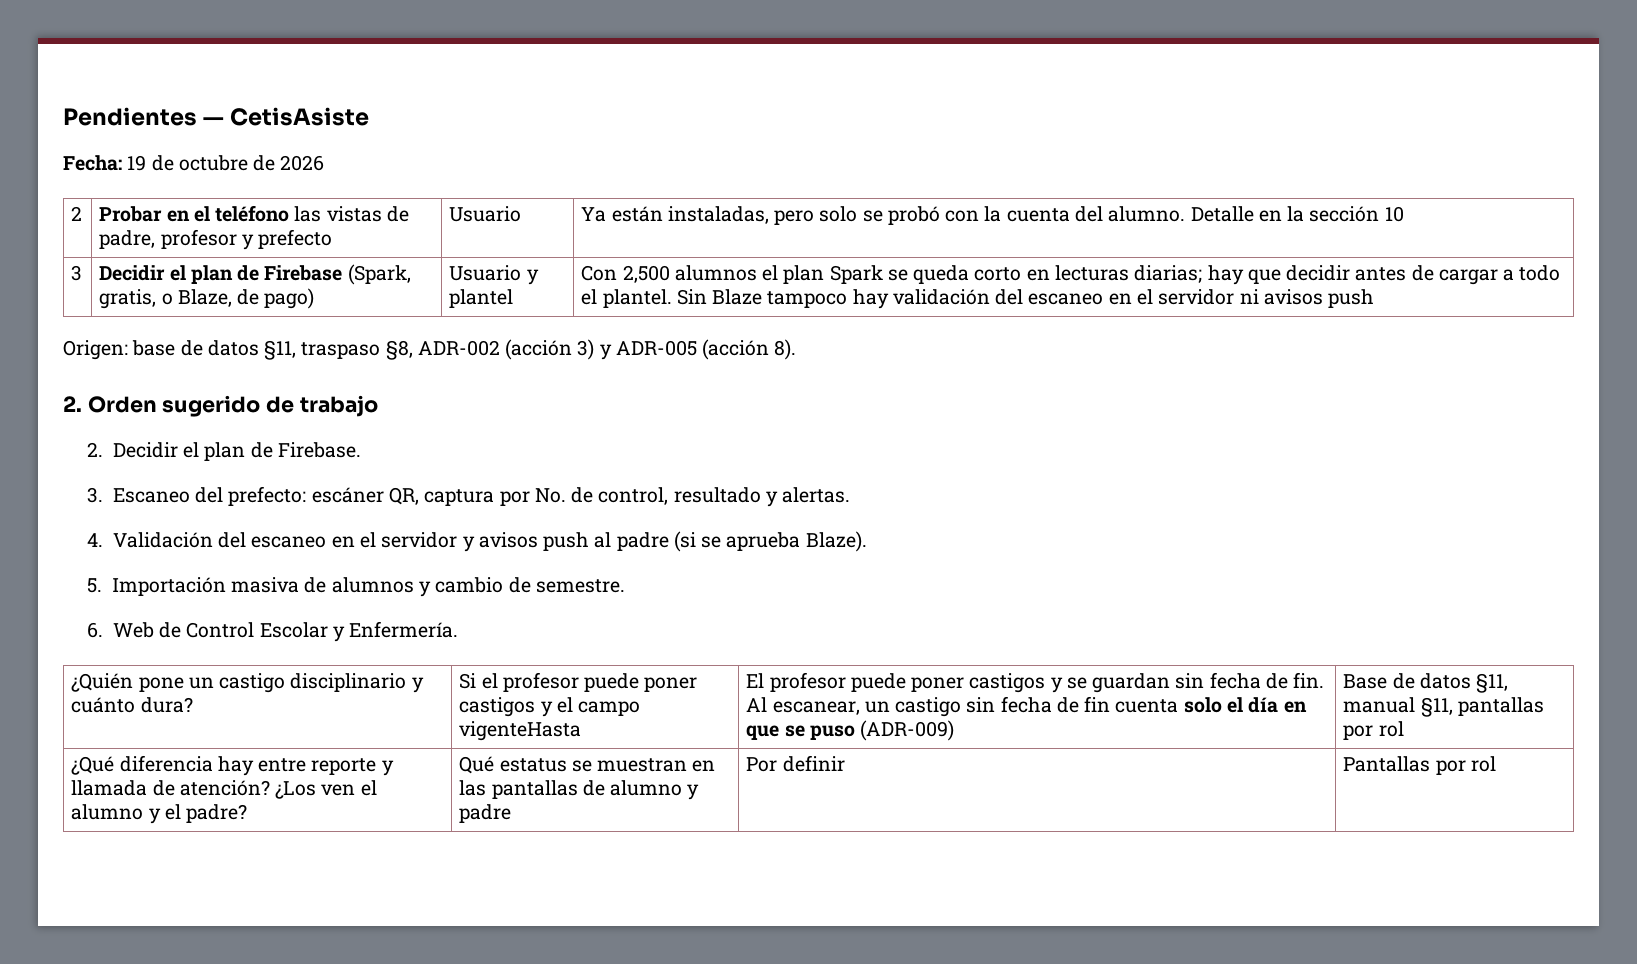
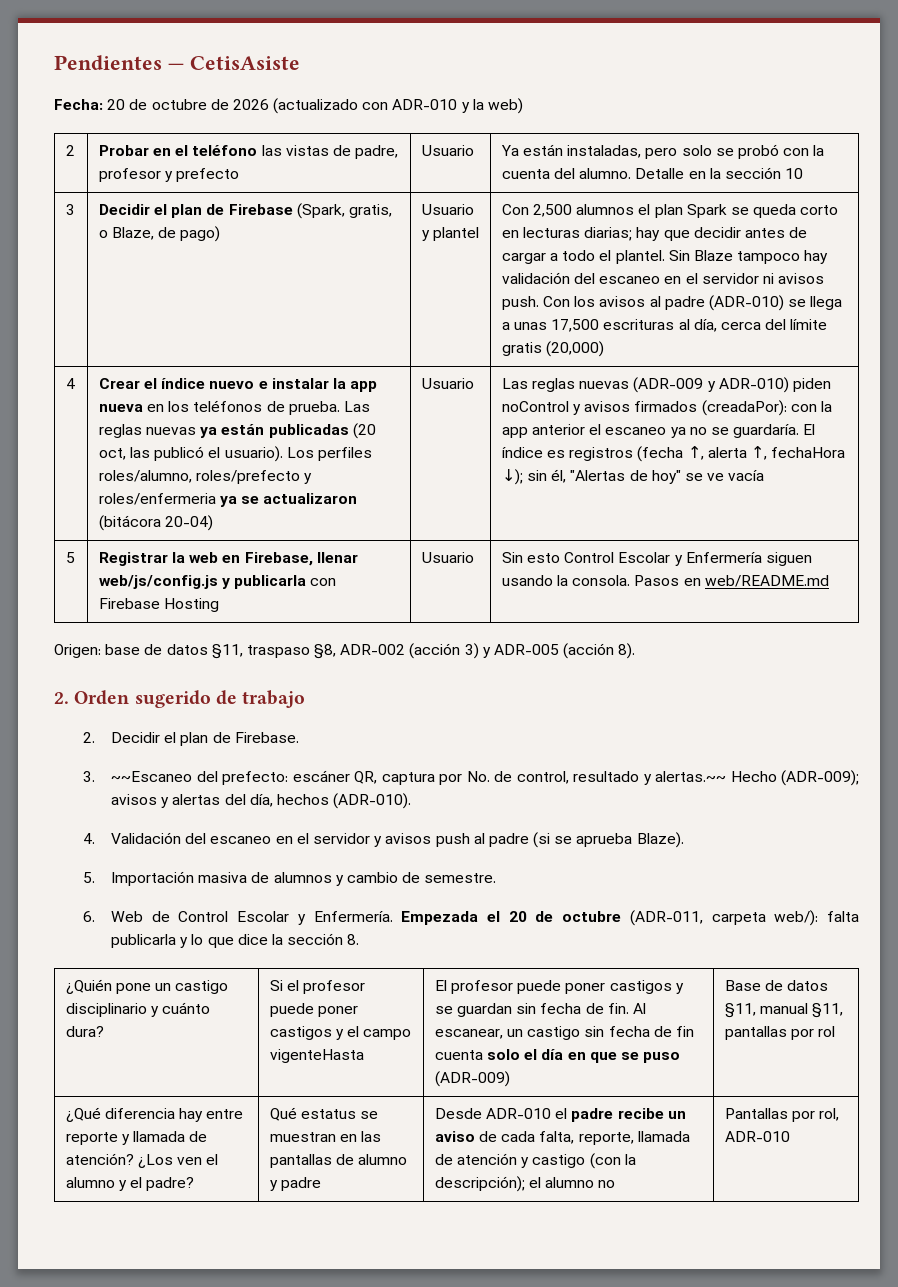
[127,155,147,171] 19 -> [107,99,126,110] 20
(325, 163) none -> [273,98,524,114] (actualizado con ADR-010 y la web)
[1328,289,1375,308] push -> [501,295,843,311] [501,319,828,332] [501,341,605,357] [65,378,75,389] [98,378,378,392] [98,400,370,415] [98,423,376,439] [98,446,372,462] [98,470,313,484] [98,493,358,507] [98,515,214,531] [421,378,474,389] [501,377,831,393] [501,400,832,416] [501,424,816,438] [501,446,846,462] [501,469,765,485] [65,552,75,563] [98,552,358,566] [98,575,337,589] [98,598,220,612] [421,552,474,563] [501,552,812,566] [501,575,829,587] push. Con los avisos al padre (ADR-010) se llega a unas 17,500 escrituras al día, cerca del límite gratis (20,000) // 4 | Crear el índice nuevo e instalar la app nueva en los teléfonos de prueba. Las reglas nuevas ya están publicadas (20 oct, las publicó el usuario). Los perfiles roles/alumno, roles/prefecto y roles/enfermeria ya se actualizaron (bitácora 20-04) | Usuario | Las reglas nuevas (ADR-009 y ADR-010) piden noControl y avisos firmados (creadaPor): con la app anterior el escaneo ya no se guardaría. El índice es registros (fecha ↑, alerta ↑, fechaHora ↓); sin él, "Alertas de hoy" se ve vacía // 5 | Registrar la web en Firebase, llenar web/js/config.js y publicarla con Firebase Hosting | Usuario | Sin esto Control Escolar y Enfermería siguen usando la consola. Pasos en web/README.md
[112,488,190,503] Escaneo -> [111,771,193,782] ~~Escaneo
[782,487,851,503] alertas. -> [655,770,859,786] [111,793,412,809] alertas.~~ Hecho (ADR-009); avisos y alertas del día, hechos (ADR-010).
(459, 629) none -> [401,910,860,926] [111,933,360,948] Empezada el 20 de octubre (ADR-011, carpeta web/): falta publicarla y lo que dice la sección 8.
[746,755,845,772] Por definir -> [434,1108,686,1122] [434,1131,690,1145] [434,1153,636,1169] [434,1176,616,1192] Desde ADR-010 el padre recibe un aviso de cada falta, reporte, llamada de atención y castigo (con la descripción); el alumno no
[1470,756,1496,772] rol -> [819,1108,840,1121] [724,1131,790,1142] rol, ADR-010

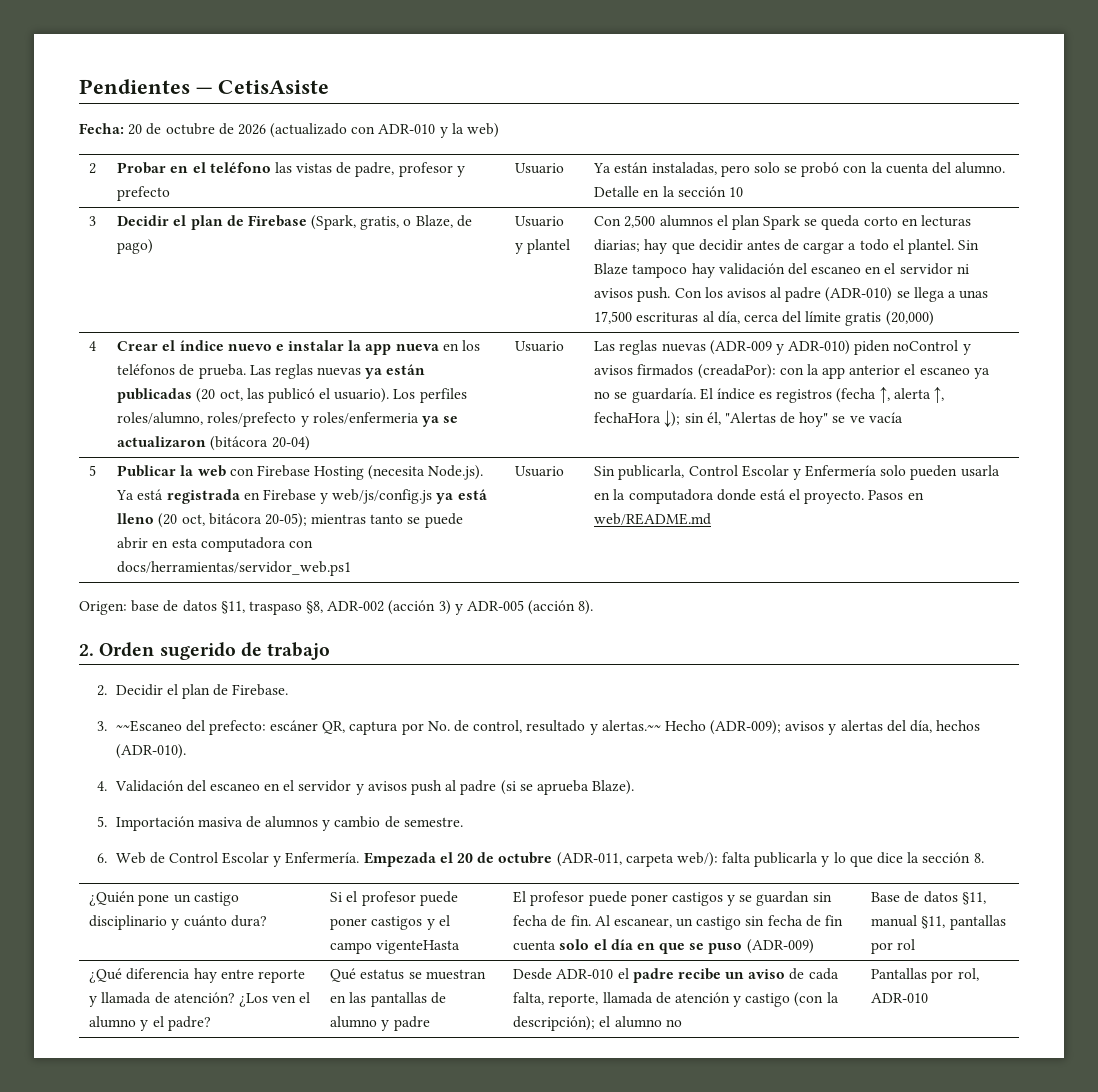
[98,552,168,566] Registrar -> [117,465,177,477] Publicar
[222,552,358,566] [98,575,337,589] [98,598,220,612] en Firebase, llenar web/js/config.js y publicarla con Firebase Hosting -> [229,465,484,480] [116,489,487,504] [117,513,463,528] [117,537,313,552] [117,561,352,576] con Firebase Hosting (necesita Node.js). Ya está registrada en Firebase y web/js/config.js ya está lleno (20 oct, bitácora 20-05); mientras tanto se puede abrir en esta computadora con docs/herramientas/servidor_web.ps1
[527,553,561,563] esto -> [618,465,685,480] publicarla,
[765,552,812,566] [501,575,631,586] siguen usando la consola. -> [880,465,1000,480] [594,489,865,504] solo pueden usarla en la computadora donde está el proyecto.

